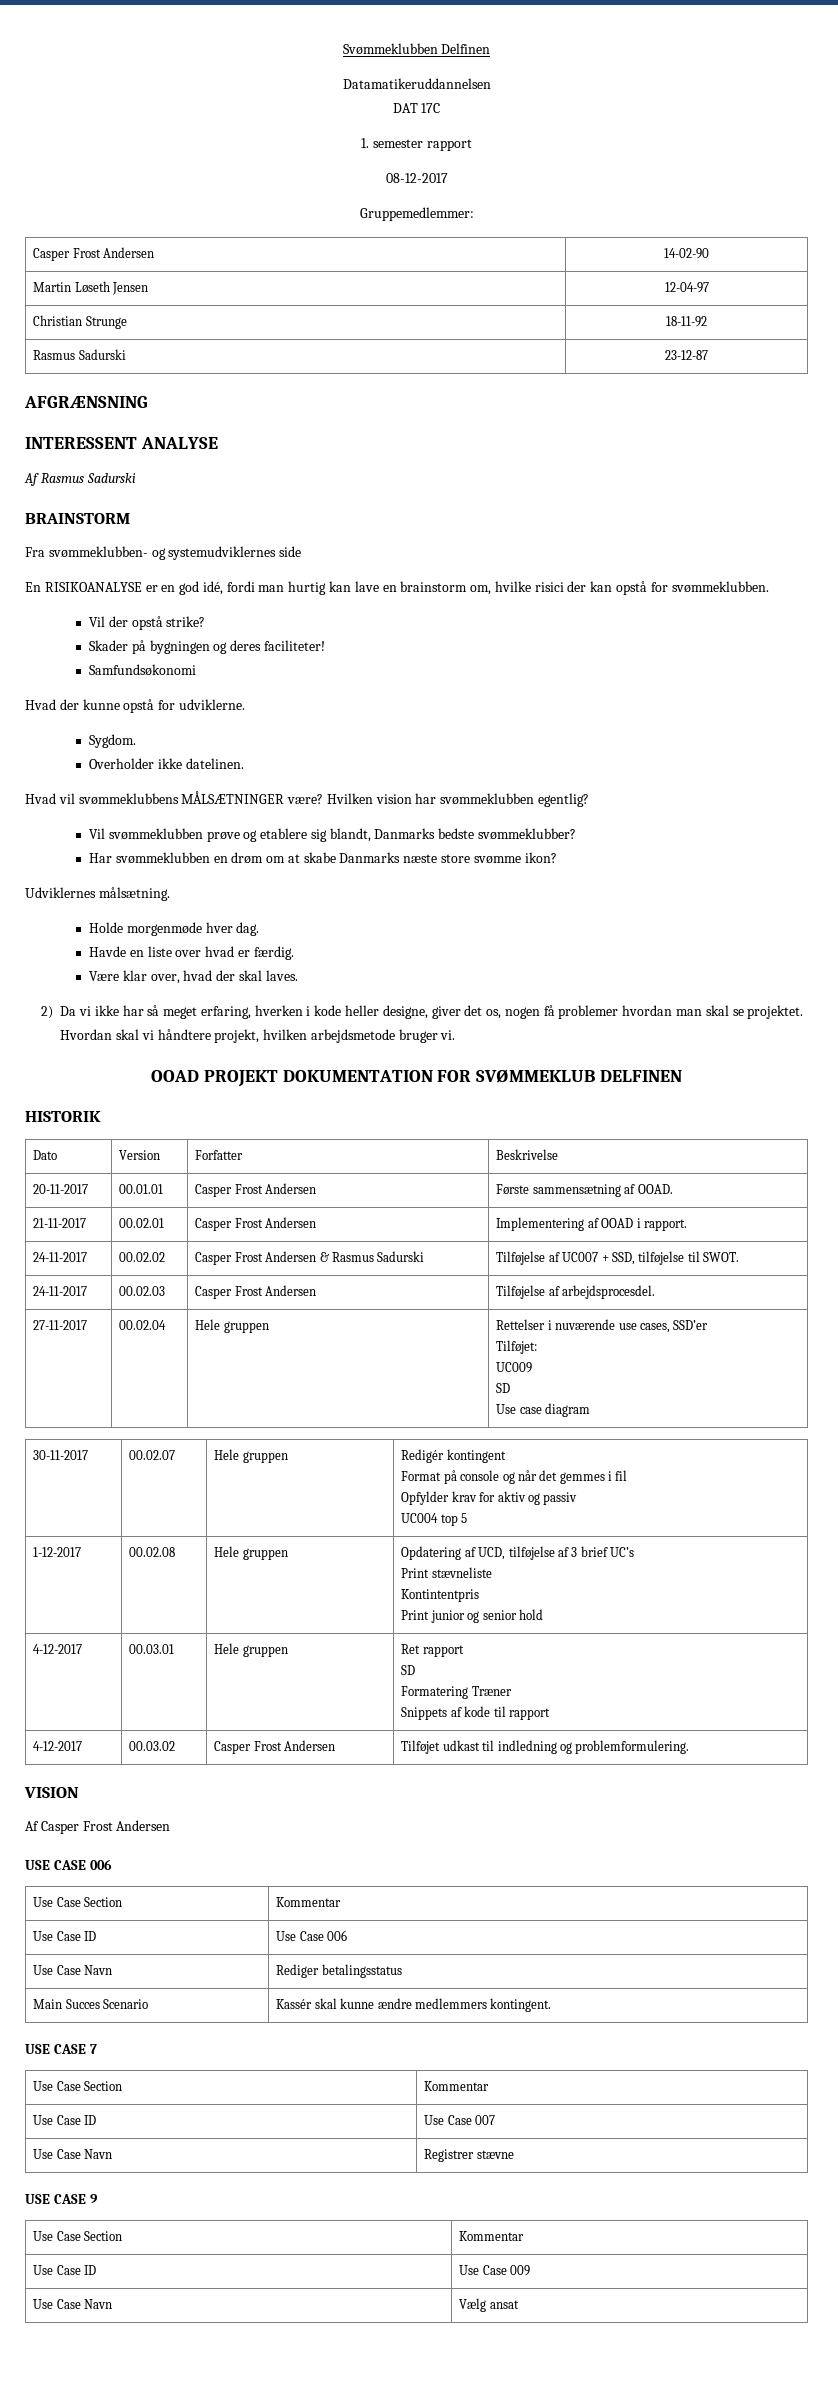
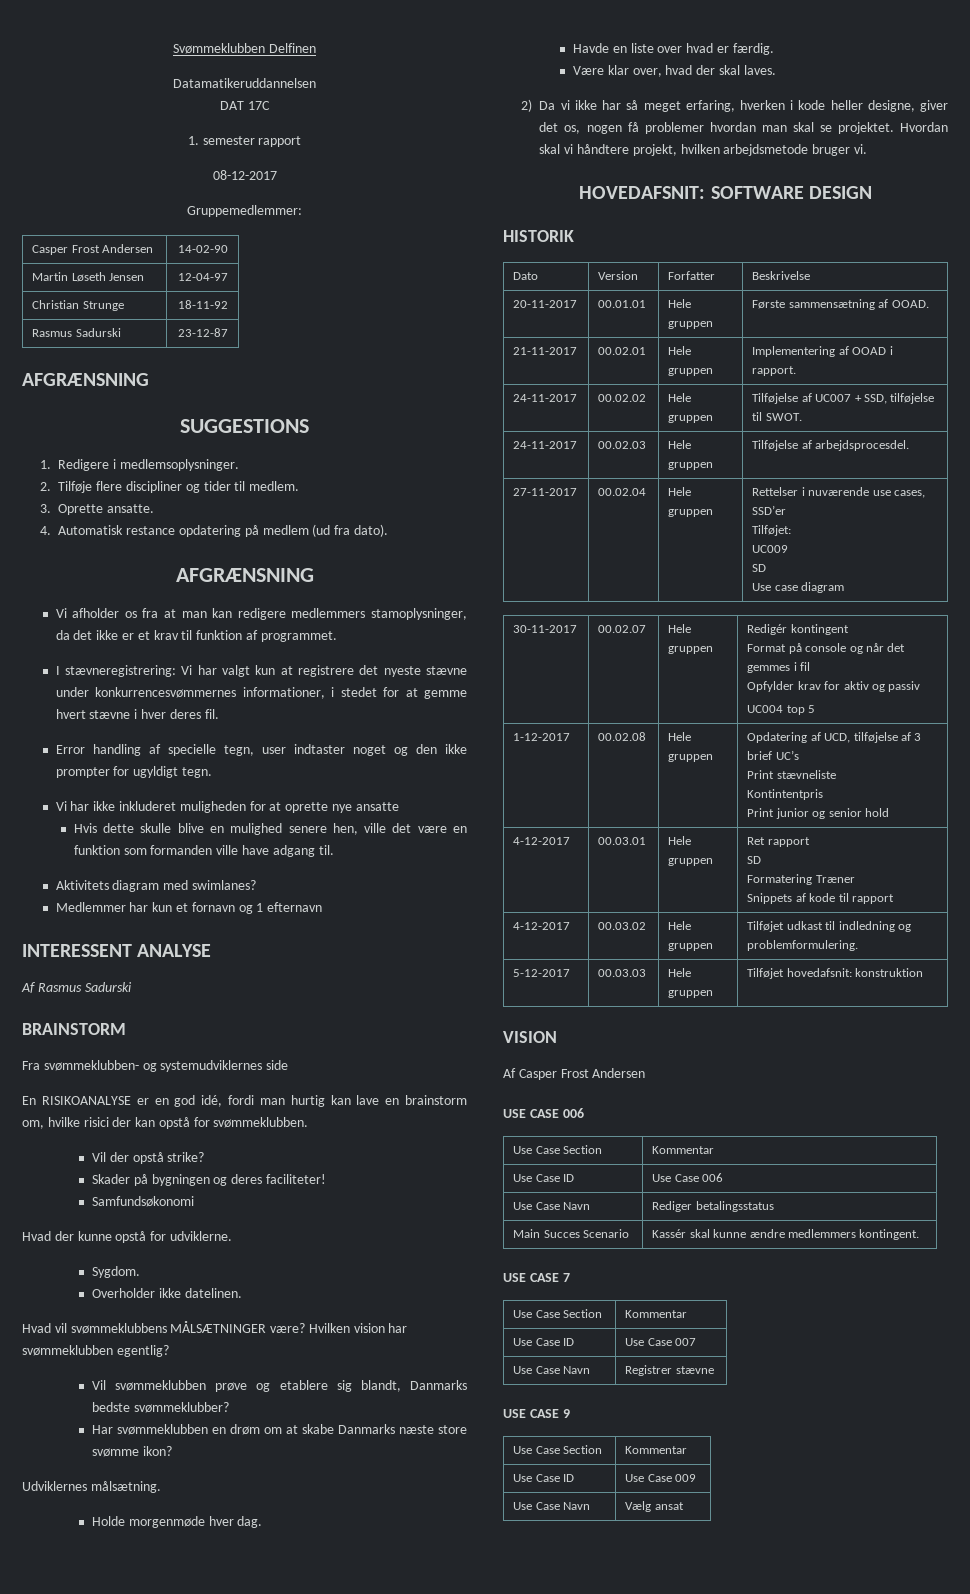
(148, 402) none -> [180,419,309,433] [40,459,239,471] [40,481,300,493] [40,504,155,515] [40,524,388,537] [175,568,314,582] [55,608,467,620] [55,630,337,642] [55,665,467,677] [55,687,467,699] [55,709,219,719] [55,744,467,756] [55,766,212,778] [55,801,399,813] [73,823,467,835] [73,845,334,857] [55,880,256,892] [55,902,323,914] // SUGGESTIONS // 1. Redigere i medlemsoplysninger. // 2. Tilføje flere discipliner og tider til medlem. // 3. Oprette ansatte. // 4. Automatisk restance opdatering på medlem (ud fra dato). // AFGRÆNSNING // Vi afholder os fra at man kan redigere medlemmers stamoplysninger, da det ikke er et krav til funktion af programmet. // I stævneregistrering: Vi har valgt kun at registrere det nyeste stævne under konkurrencesvømmernes informationer, i stedet for at gemme hvert stævne i hver deres fil. // Error handling af specielle tegn, user indtaster noget og den ikke prompter for ugyldigt tegn. // Vi har ikke inkluderet muligheden for at oprette nye ansatte // Hvis dette skulle blive en mulighed senere hen, ville det være en funktion som formanden ville have adgang til. // Aktivitets diagram med swimlanes? // Medlemmer har kun et fornavn og 1 efternavn
[151,1069,682,1087] OOAD PROJEKT DOKUMENTATION FOR SVØMMEKLUB DELFINEN -> [579,186,872,199] HOVEDAFSNIT: SOFTWARE DESIGN
[195,1183,317,1197] Casper Frost Andersen -> [668,299,692,308] [668,321,714,329] Hele gruppen
[195,1217,317,1231] Casper Frost Andersen -> [668,346,692,355] [668,368,714,376] Hele gruppen
[195,1251,425,1265] Casper Frost Andersen & Rasmus Sadurski -> [668,393,692,402] [668,415,714,423] Hele gruppen
[195,1285,317,1299] Casper Frost Andersen -> [668,440,692,449] [668,462,714,470] Hele gruppen
[214,1740,336,1754] Casper Frost Andersen -> [668,921,692,930] [668,943,714,951] Hele gruppen
(690, 1747) none -> [513,969,571,977] [598,969,647,977] [668,968,692,977] [668,990,714,998] [747,968,924,979] // 5-12-2017 | 00.03.03 | Hele gruppen | Tilføjet hovedafsnit: konstruktion

